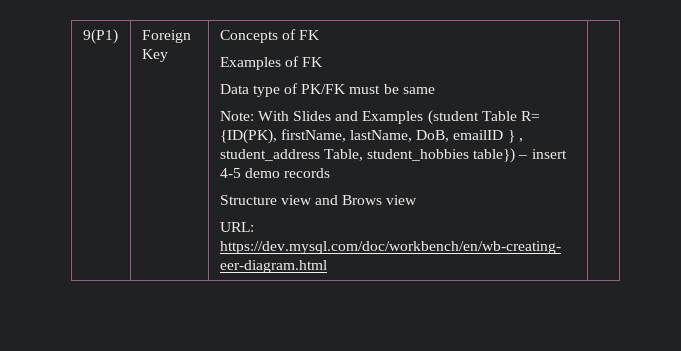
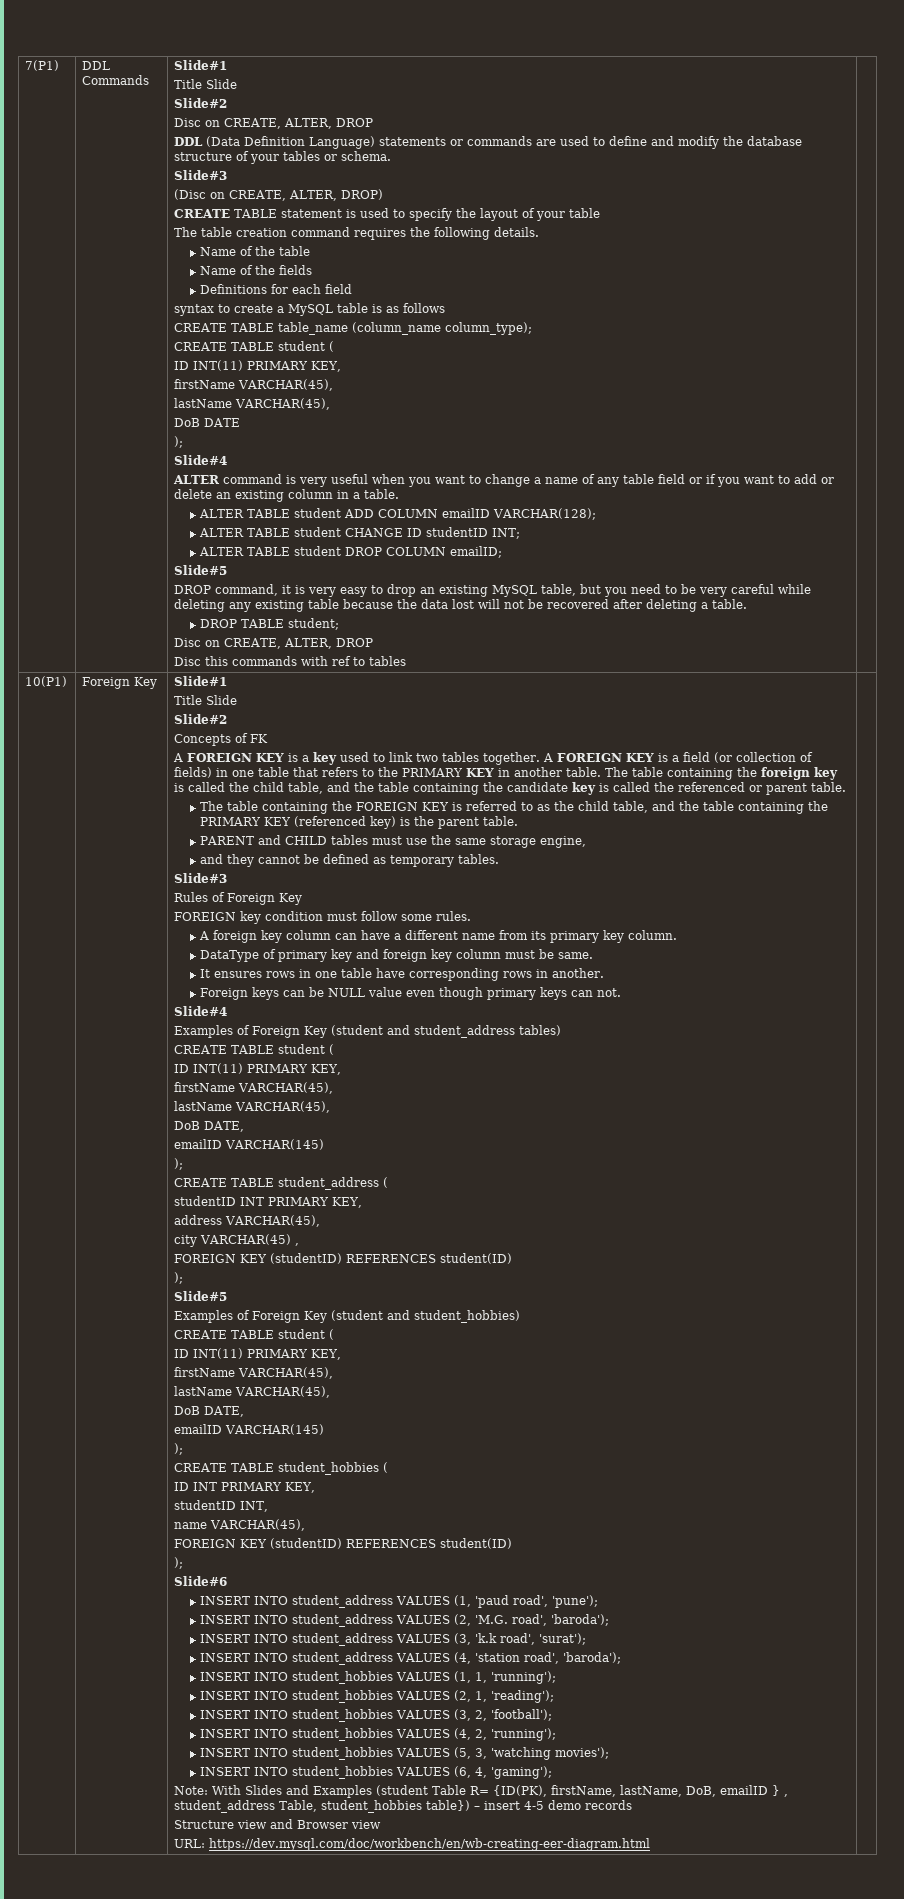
[82,29,118,44] [141,30,191,43] [141,49,168,62] [219,29,321,43] [219,56,324,70] [219,83,435,97] 9(P1) | Foreign Key | Concepts of FK // Examples of FK // Data type of PK/FK must be same -> [25,60,60,71] [82,61,111,70] [82,75,150,85] [174,60,228,70] [174,79,238,89] [174,98,228,108] [174,118,374,129] [174,136,803,149] [174,151,392,164] [174,170,228,180] [174,189,384,201] [174,208,601,221] [174,227,540,240] [200,246,311,256] [200,265,313,275] [200,284,353,294] [174,303,446,316] [174,322,533,335] [174,341,335,352] [174,360,342,372] [174,379,334,391] [174,398,331,410] [174,418,241,427] [174,436,184,448] [174,455,228,465] [173,474,835,487] [174,489,400,502] [199,508,597,520] [199,527,521,539] [199,546,503,558] [174,565,228,575] [174,584,812,597] [174,599,748,612] [200,618,340,630] [174,638,374,649] [174,656,407,666] [25,676,68,687] [82,677,158,689] [174,676,228,686] [174,695,238,705] [174,714,228,724] [174,733,269,746] [173,752,814,765] [174,767,839,780] [174,782,847,795] [200,801,829,814] [200,816,519,829] [200,835,587,848] [200,854,500,867] [174,873,228,883] [174,892,303,905] [174,911,472,924] [199,930,678,943] [200,949,594,962] [200,968,605,981] [200,987,622,1000] [174,1006,228,1016] [174,1025,562,1038] [174,1044,335,1055] [174,1063,342,1075] [174,1082,334,1094] [174,1101,331,1113] [174,1121,245,1132] [174,1139,325,1150] [174,1158,184,1170] [174,1177,389,1190] [174,1196,363,1208] [174,1215,321,1227] [174,1234,300,1247] [174,1253,513,1264] [174,1272,184,1284] [174,1291,228,1301] [174,1310,521,1323] [174,1329,335,1340] [174,1348,342,1360] [174,1367,334,1379] [174,1386,331,1398] [174,1406,245,1417] [174,1424,325,1435] [174,1443,184,1455] [174,1462,389,1475] [174,1482,316,1493] [174,1500,269,1512] [174,1519,306,1531] [174,1538,513,1549] [174,1557,184,1569] [174,1576,228,1586] [200,1595,599,1608] [200,1614,610,1627] [200,1633,587,1646] [200,1652,622,1665] [200,1671,557,1684] [200,1690,555,1703] [200,1709,553,1722] [200,1728,557,1741] [200,1747,610,1760] [200,1766,553,1779] 7(P1) | DDL Commands | Slide#1 // Title Slide // Slide#2 // Disc on CREATE, ALTER, DROP // DDL (Data Definition Language) statements or commands are used to define and modify the database structure of your tables or schema. // Slide#3 // (Disc on CREATE, ALTER, DROP) // CREATE TABLE statement is used to specify the layout of your table // The table creation command requires the following details. // Name of the table // Name of the fields // Definitions for each field // syntax to create a MySQL table is as follows // CREATE TABLE table_name (column_name column_type); // CREATE TABLE student ( // ID INT(11) PRIMARY KEY, // firstName VARCHAR(45), // lastName VARCHAR(45), // DoB DATE // ); // Slide#4 // ALTER command is very useful when you want to change a name of any table field or if you want to add or delete an existing column in a table. // ALTER TABLE student ADD COLUMN emailID VARCHAR(128); // ALTER TABLE student CHANGE ID studentID INT; // ALTER TABLE student DROP COLUMN emailID; // Slide#5 // DROP command, it is very easy to drop an existing MySQL table, but you need to be very careful while deleting any existing table because the data lost will not be recovered after deleting a table. // DROP TABLE student; // Disc on CREATE, ALTER, DROP // Disc this commands with ref to tables | // 10(P1) | Foreign Key | Slide#1 // Title Slide // Slide#2 // Concepts of FK // A FOREIGN KEY is a key used to link two tables together. A FOREIGN KEY is a field (or collection of fields) in one table that refers to the PRIMARY KEY in another table. The table containing the foreign key is called the child table, and the table containing the candidate key is called the referenced or parent table. // The table containing the FOREIGN KEY is referred to as the child table, and the table containing the PRIMARY KEY (referenced key) is the parent table. // PARENT and CHILD tables must use the same storage engine, // and they cannot be defined as temporary tables. // Slide#3 // Rules of Foreign Key // FOREIGN key condition must follow some rules. // A foreign key column can have a different name from its primary key column. // DataType of primary key and foreign key column must be same. // It ensures rows in one table have corresponding rows in another. // Foreign keys can be NULL value even though primary keys can not. // Slide#4 // Examples of Foreign Key (student and student_address tables) // CREATE TABLE student ( // ID INT(11) PRIMARY KEY, // firstName VARCHAR(45), // lastName VARCHAR(45), // DoB DATE, // emailID VARCHAR(145) // ); // CREATE TABLE student_address ( // studentID INT PRIMARY KEY, // address VARCHAR(45), // city VARCHAR(45) , // FOREIGN KEY (studentID) REFERENCES student(ID) // ); // Slide#5 // Examples of Foreign Key (student and student_hobbies) // CREATE TABLE student ( // ID INT(11) PRIMARY KEY, // firstName VARCHAR(45), // lastName VARCHAR(45), // DoB DATE, // emailID VARCHAR(145) // ); // CREATE TABLE student_hobbies ( // ID INT PRIMARY KEY, // studentID INT, // name VARCHAR(45), // FOREIGN KEY (studentID) REFERENCES student(ID) // ); // Slide#6 // INSERT INTO student_address VALUES (1, 'paud road', 'pune'); // INSERT INTO student_address VALUES (2, 'M.G. road', 'baroda'); // INSERT INTO student_address VALUES (3, 'k.k road', 'surat'); // INSERT INTO student_address VALUES (4, 'station road', 'baroda'); // INSERT INTO student_hobbies VALUES (1, 1, 'running'); // INSERT INTO student_hobbies VALUES (2, 1, 'reading'); // INSERT INTO student_hobbies VALUES (3, 2, 'football'); // INSERT INTO student_hobbies VALUES (4, 2, 'running'); // INSERT INTO student_hobbies VALUES (5, 3, 'watching movies'); // INSERT INTO student_hobbies VALUES (6, 4, 'gaming');
[342,195,383,205] Brows -> [297,1820,349,1829] Browser

